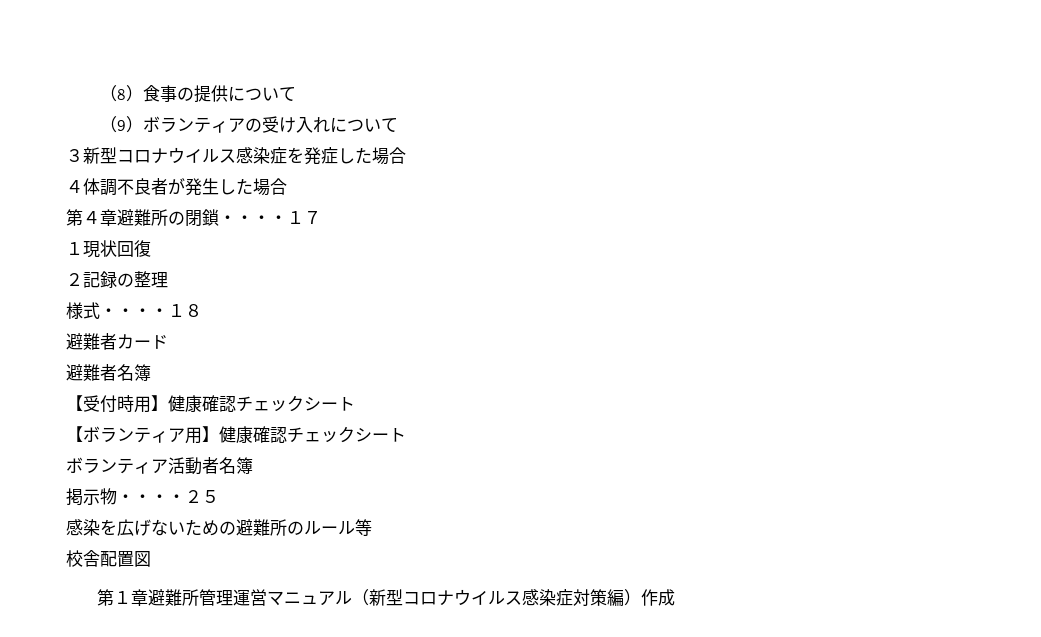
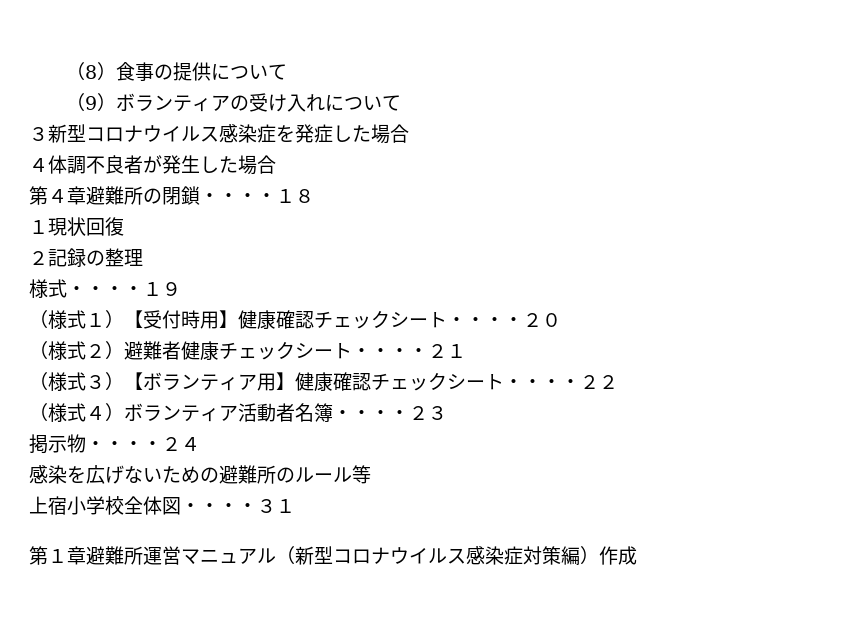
[304,211,321,224] ７ -> [295,189,314,203] ８
[185,304,202,317] [66,333,168,350] [66,364,151,381] ８ // 避難者カード // 避難者名簿 // -> [162,282,181,296] [29,310,124,329] ９ // （様式１）
(355, 404) // -> [447,313,561,327] [29,341,466,361] [29,372,124,391] ・・・・２０ // （様式２）避難者健康チェックシート・・・・２１ // （様式３）
(406, 435) // -> [504,375,618,389] [29,403,124,422] ・・・・２２ // （様式４）
(253, 465) none -> [333,406,447,420] ・・・・２３
[202,490,219,503] ５ -> [181,437,200,451] ４
[66,550,151,567] 校舎配置図 -> [29,496,295,515] 上宿小学校全体図・・・・３１
[199,589,234,606] 管理 -> (143, 555) none

